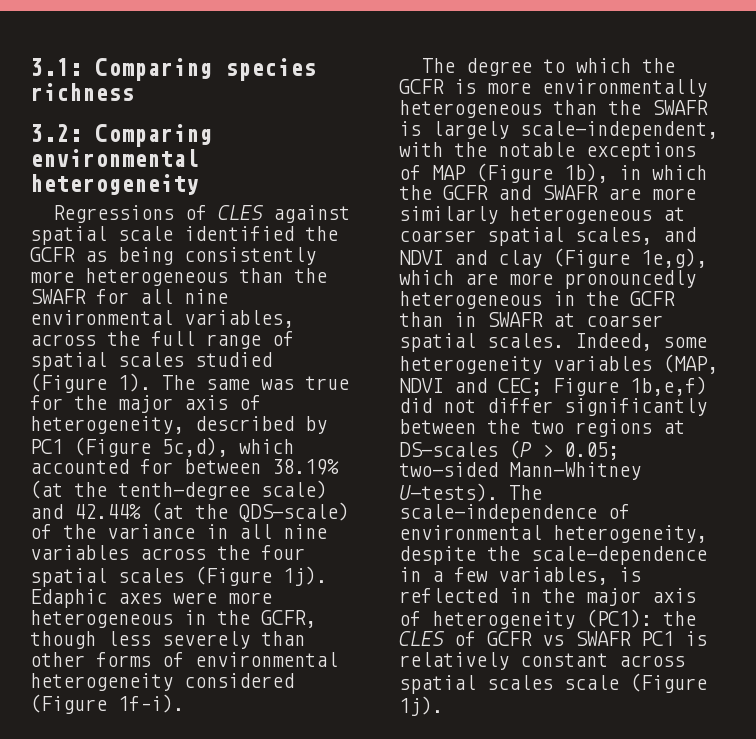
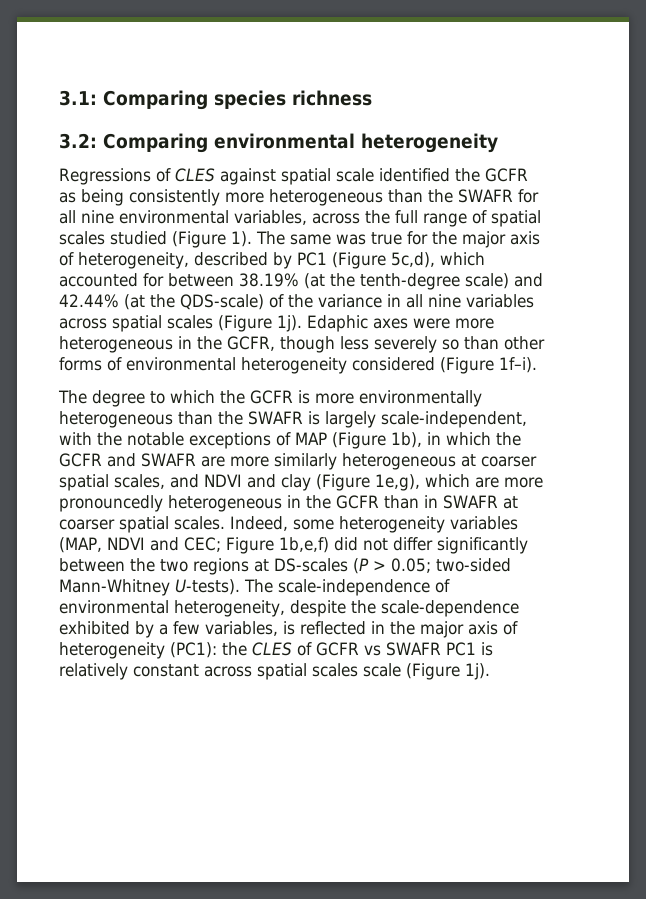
[217,545,305,560] the four -> (107, 323) none
(250, 640) none -> [442,339,459,350] so
[399,567,421,582] in -> [59,621,154,638] exhibited by

